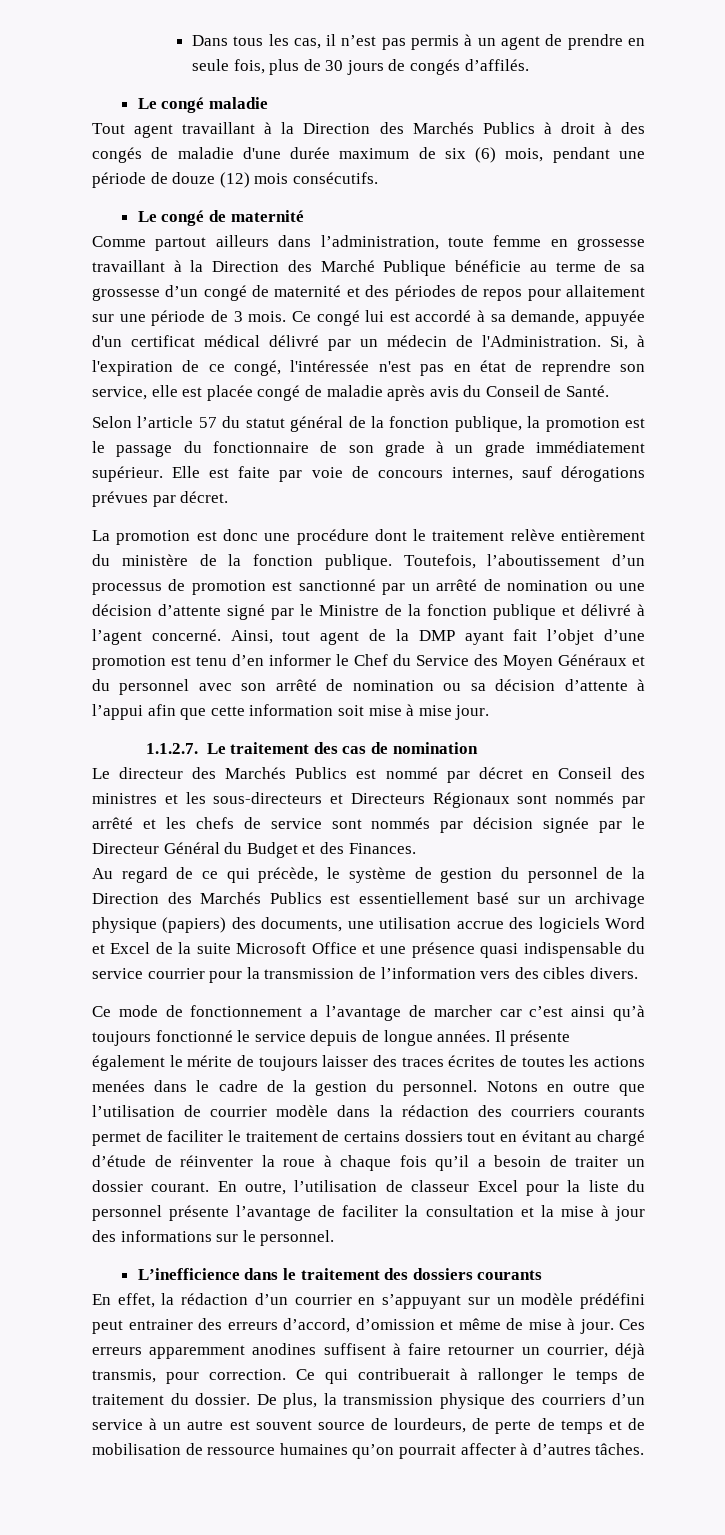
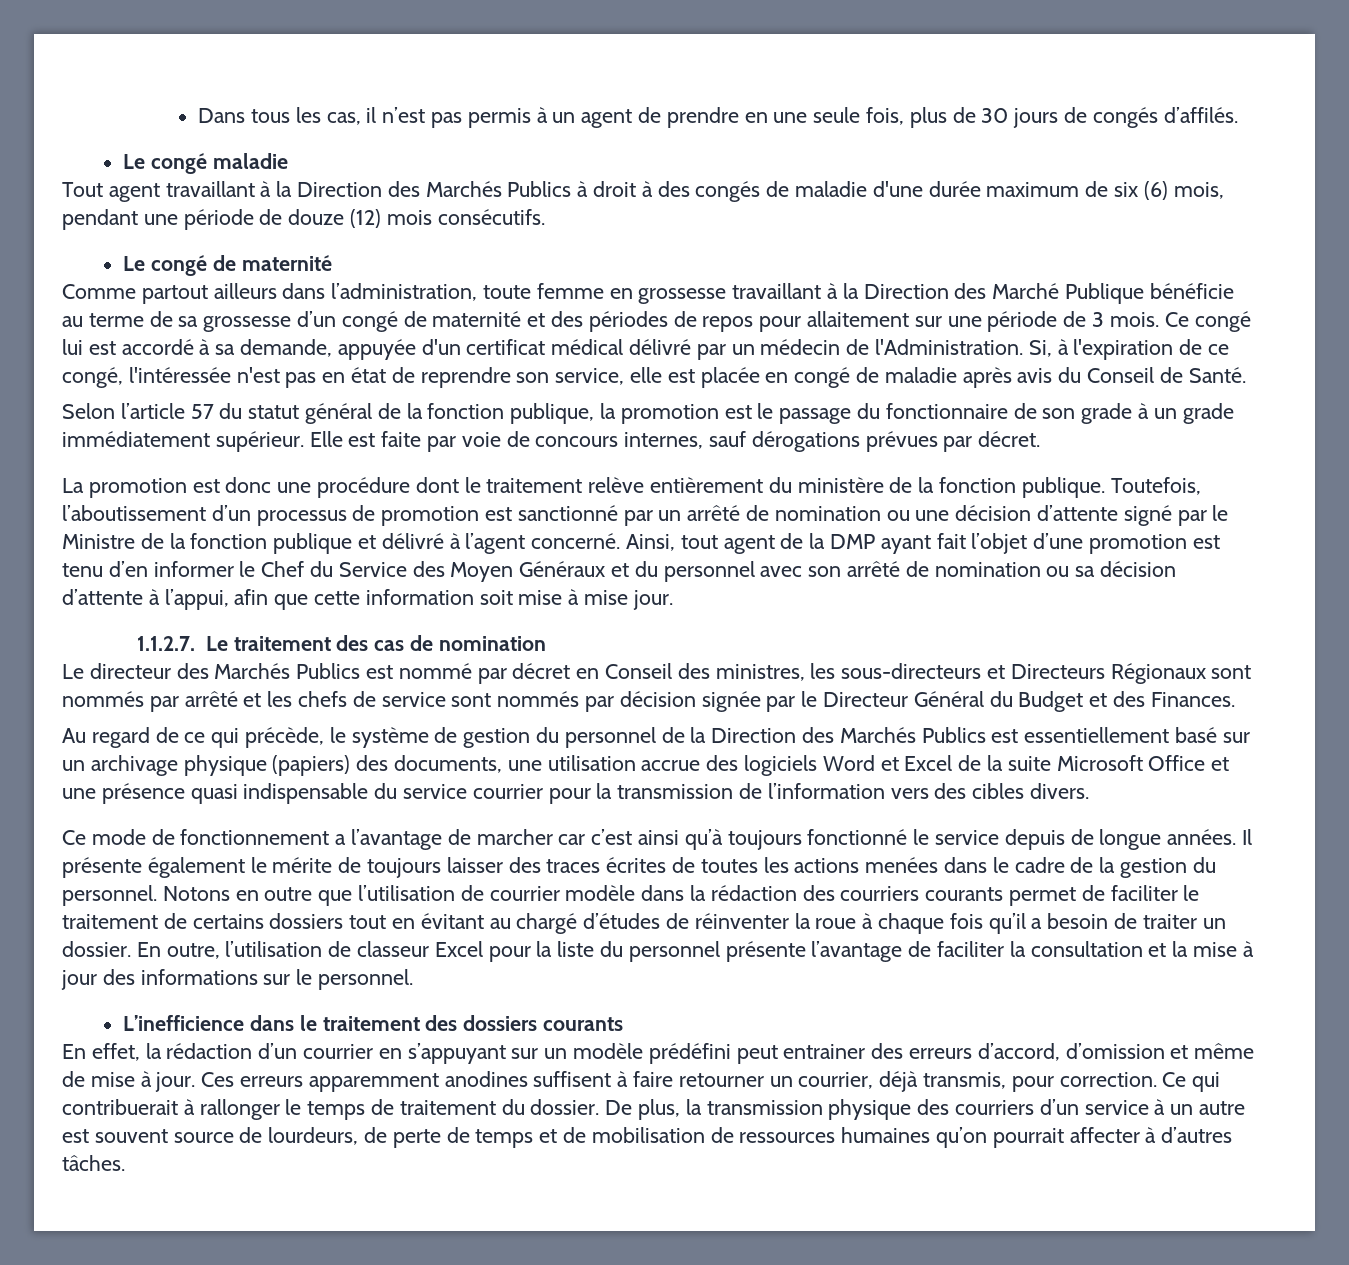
(645, 42) none -> [773,112,808,123] une
(253, 393) none -> [765,372,789,383] en
[92,704,143,720] l’appui -> [164,589,229,610] l’appui,
[92,793,178,804] ministres et -> [715,664,805,681] ministres,
[92,1155,146,1167] d’étude -> [583,913,661,929] d’études
[92,1180,210,1192] dossier courant. -> [62,941,131,957] dossier.
[207,1447,276,1455] ressource -> [739,1132,836,1143] ressources

